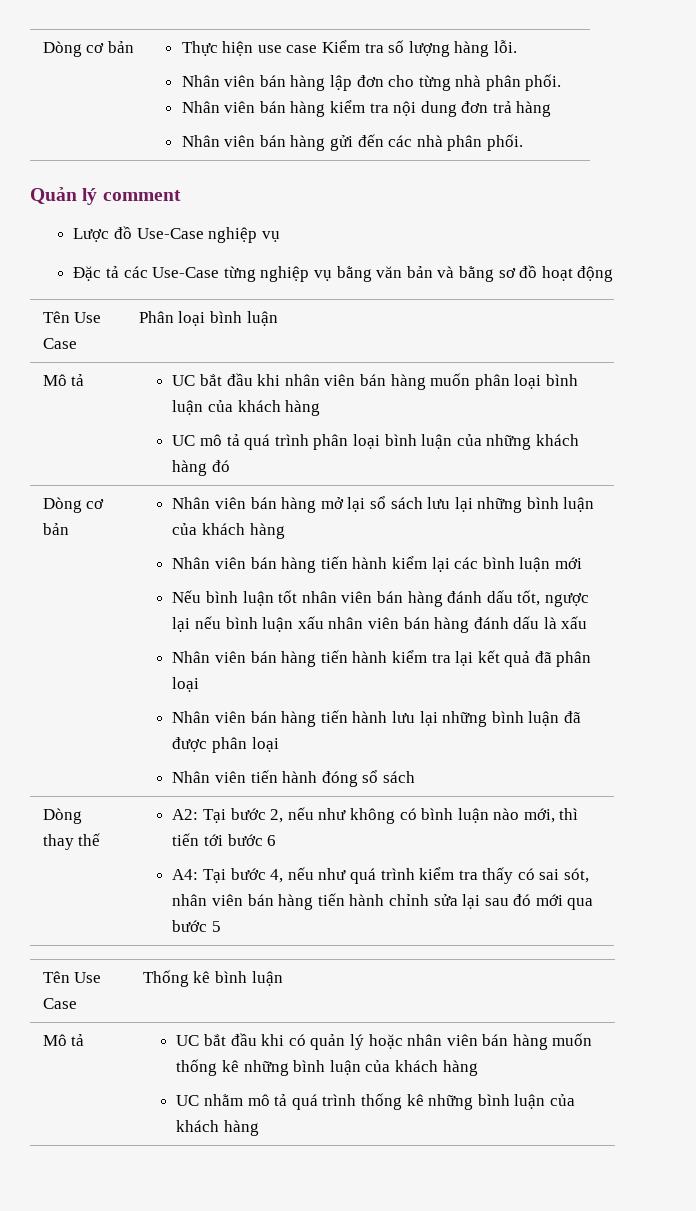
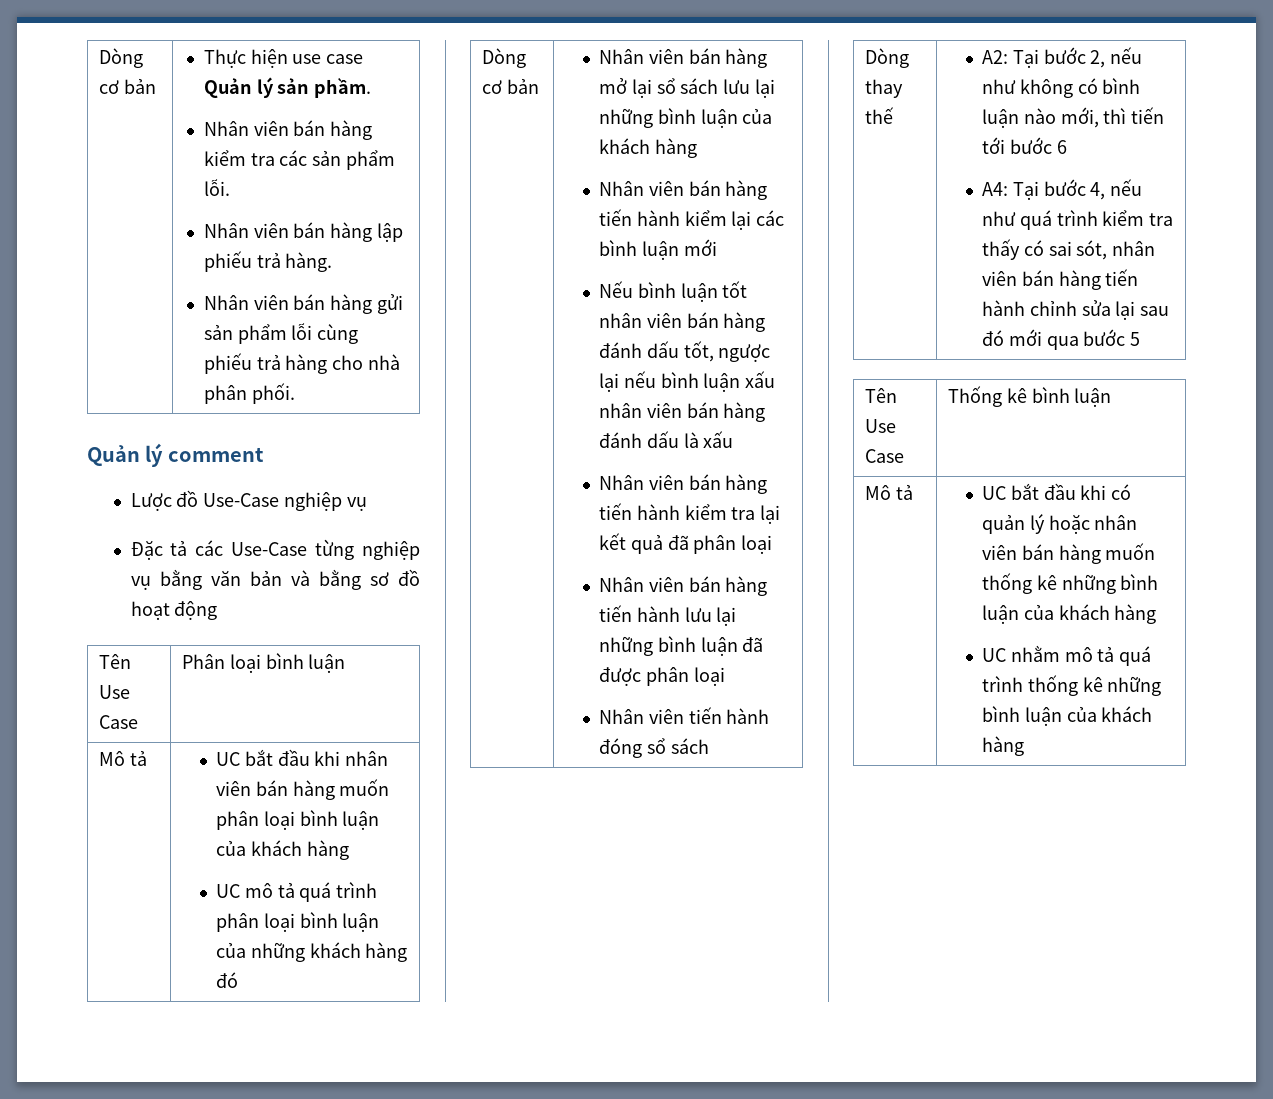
[321,40,490,57] Kiểm tra số lượng hàng -> [203,77,372,98] [203,120,373,140] [203,150,396,170] Quản lý sản phầm. // Nhân viên bán hàng kiểm tra các sản phẩm
[356,74,562,91] [181,100,552,117] đơn cho từng nhà phân phối. // Nhân viên bán hàng kiểm tra nội dung đơn trả hàng -> [203,251,333,272] phiếu trả hàng.
[357,134,413,147] đến các -> [203,323,359,344] [203,353,364,374] sản phẩm lỗi cùng phiếu trả hàng cho

